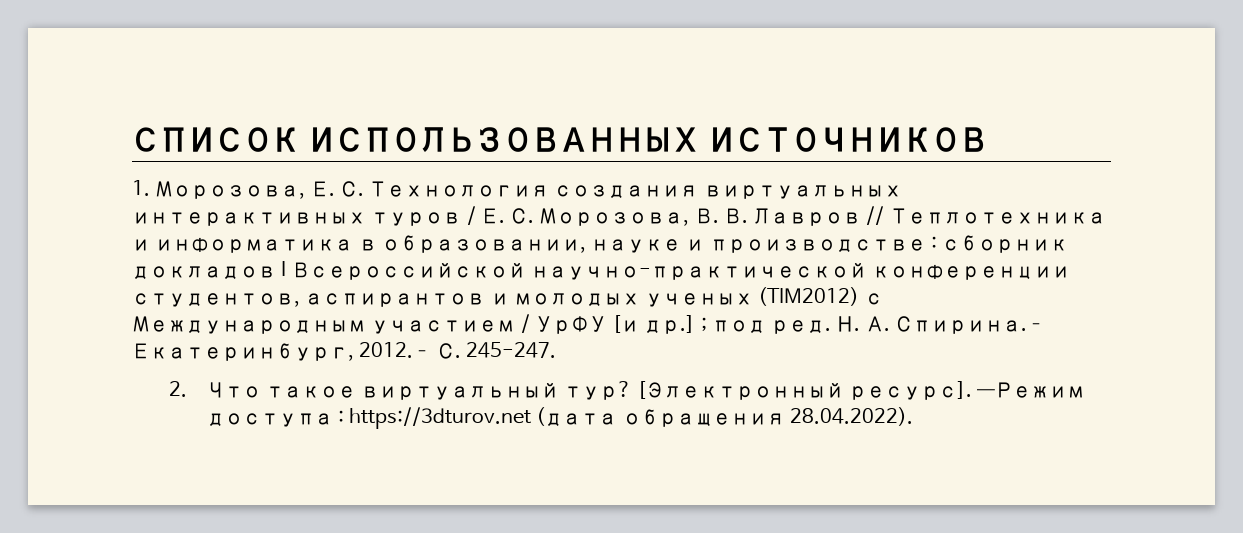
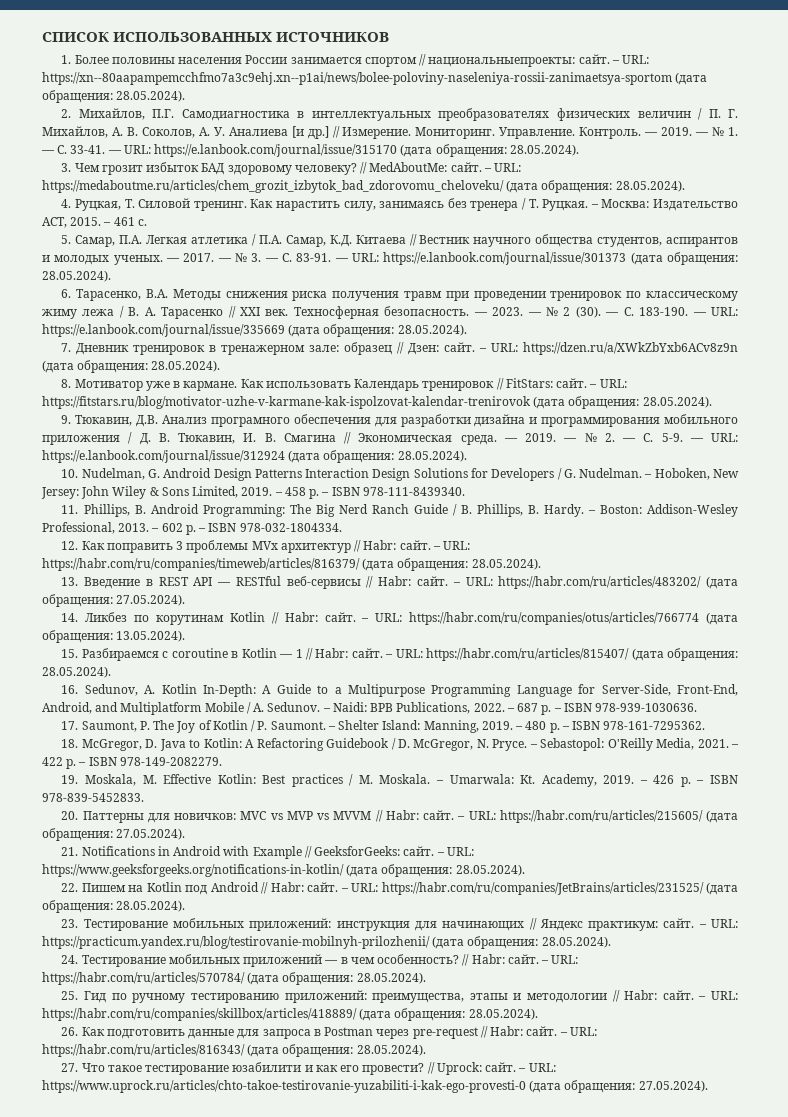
[155,181,902,199] [132,206,1106,226] [132,235,1069,253] [132,261,1071,280] [132,287,883,307] [132,314,1045,334] [132,342,556,361] [169,381,1086,400] [206,407,913,429] Морозова, Е. С. Технология создания виртуальных интерактивных туров / Е. С. Морозова, В. В. Лавров // Теплотехника и информатика в образовании, науке и производстве : сборник докладов I Всероссийской научно-практической конференции студентов, аспирантов и молодых ученых (TIM2012) с Международным участием / УрФУ [и др.] ; под ред. Н. А. Спирина.– Екатеринбург, 2012.– С. 245-247. // 2. Что такое виртуальный тур? [Электронный ресурс]. —Режим доступа : https://3dturov.net (дата обращения 28.04.2022). -> [74,54,650,67] [42,72,708,85] [42,90,186,103] [61,108,739,121] [42,126,739,139] [41,144,579,157] [61,162,522,175] [42,180,685,193] [61,198,738,211] [42,217,147,228] [61,234,738,247] [42,252,738,265] [42,270,111,282] [61,289,739,301] [42,306,739,319] [42,324,467,337] [61,342,738,355] [42,360,221,373] [61,378,627,391] [42,396,712,409] [61,414,739,427] [42,432,738,445] [42,450,467,463] [61,468,739,481] [41,486,465,499] [61,504,738,517] [42,522,342,535] [61,540,471,553] [42,558,541,571] [61,576,738,589] [42,594,186,607] [61,612,739,625] [42,630,186,643] [61,648,738,661] [42,666,111,678] [61,684,738,697] [42,702,698,715] [61,720,706,733] [61,738,740,751] [42,757,222,769] [61,774,738,787] [42,793,144,802] [61,810,739,823] [42,828,186,841] [61,846,474,859] [42,864,525,877] [61,882,738,895] [42,900,186,913] [61,918,738,931] [42,936,611,949] [61,954,579,967] [42,972,426,985] [61,990,739,1003] [42,1008,538,1021] [61,1026,597,1039] [42,1044,426,1057] [61,1062,556,1075] [42,1080,708,1093] Более половины населения России занимается спортом // национальныепроекты: сайт. – URL: https://xn--80aapampemcchfmo7a3c9ehj.xn--p1ai/news/bolee-poloviny-naseleniya-rossii-zanimaetsya-sportom (дата обращения: 28.05.2024). // 2. Михайлов, П.Г. Самодиагностика в интеллектуальных преобразователях физических величин / П. Г. Михайлов, А. В. Соколов, А. У. Аналиева [и др.] // Измерение. Мониторинг. Управление. Контроль. — 2019. — № 1. — С. 33-41. — URL: https://e.lanbook.com/journal/issue/315170 (дата обращения: 28.05.2024). // 3. Чем грозит избыток БАД здоровому человеку? // MedAboutMe: сайт. – URL: https://medaboutme.ru/articles/chem_grozit_izbytok_bad_zdorovomu_cheloveku/ (дата обращения: 28.05.2024). // 4. Руцкая, Т. Силовой тренинг. Как нарастить силу, занимаясь без тренера / Т. Руцкая. – Москва: Издательство АСТ, 2015. – 461 с. // 5. Самар, П.А. Легкая атлетика / П.А. Самар, К.Д. Китаева // Вестник научного общества студентов, аспирантов и молодых ученых. — 2017. — № 3. — С. 83-91. — URL: https://e.lanbook.com/journal/issue/301373 (дата обращения: 28.05.2024). // 6. Тарасенко, В.А. Методы снижения риска получения травм при проведении тренировок по классическому жиму лежа / В. А. Тарасенко // ХХI век. Техносферная безопасность. — 2023. — № 2 (30). — С. 183-190. — URL: https://e.lanbook.com/journal/issue/335669 (дата обращения: 28.05.2024). // 7. Дневник тренировок в тренажерном зале: образец // Дзен: сайт. – URL: https://dzen.ru/a/XWkZbYxb6ACv8z9n (дата обращения: 28.05.2024). // 8. Мотиватор уже в кармане. Как использовать Календарь тренировок // FitStars: сайт. – URL: https://fitstars.ru/blog/motivator-uzhe-v-karmane-kak-ispolzovat-kalendar-trenirovok (дата обращения: 28.05.2024). // 9. Тюкавин, Д.В. Анализ програмного обеспечения для разработки дизайна и программирования мобильного приложения / Д. В. Тюкавин, И. В. Смагина // Экономическая среда. — 2019. — № 2. — С. 5-9. — URL: https://e.lanbook.com/journal/issue/312924 (дата обращения: 28.05.2024). // 10. Nudelman, G. Android Design Patterns Interaction Design Solutions for Developers / G. Nudelman. – Hoboken, New Jersey: John Wiley & Sons Limited, 2019. – 458 p. – ISBN 978-111-8439340. // 11. Phillips, B. Android Programming: The Big Nerd Ranch Guide / B. Phillips, B. Hardy. – Boston: Addison-Wesley Professional, 2013. – 602 p. – ISBN 978-032-1804334. // 12. Как поправить 3 проблемы MVx архитектур // Habr: сайт. – URL: https://habr.com/ru/companies/timeweb/articles/816379/ (дата обращения: 28.05.2024). // 13. Введение в REST API — RESTful веб-сервисы // Habr: сайт. – URL: https://habr.com/ru/articles/483202/ (дата обращения: 27.05.2024). // 14. Ликбез по корутинам Kotlin // Habr: сайт. – URL: https://habr.com/ru/companies/otus/articles/766774 (дата обращения: 13.05.2024). // 15. Разбираемся с coroutine в Kotlin — 1 // Habr: сайт. – URL: https://habr.com/ru/articles/815407/ (дата обращения: 28.05.2024). // 16. Sedunov, A. Kotlin In-Depth: A Guide to a Multipurpose Programming Language for Server-Side, Front-End, Android, and Multiplatform Mobile / A. Sedunov. – Naidi: BPB Publications, 2022. – 687 p. – ISBN 978-939-1030636. // 17. Saumont, P. The Joy of Kotlin / P. Saumont. – Shelter Island: Manning, 2019. – 480 p. – ISBN 978-161-7295362. // 18. McGregor, D. Java to Kotlin: A Refactoring Guidebook / D. McGregor, N. Pryce. – Sebastopol: O'Reilly Media, 2021. – 422 p. – ISBN 978-149-2082279. // 19. Moskala, M. Effective Kotlin: Best practices / M. Moskala. – Umarwala: Kt. Academy, 2019. – 426 p. – ISBN 978-839-5452833. // 20. Паттерны для новичков: MVC vs MVP vs MVVM // Habr: сайт. – URL: https://habr.com/ru/articles/215605/ (дата обращения: 27.05.2024). // 21. Notifications in Android with Example // GeeksforGeeks: сайт. – URL: https://www.geeksforgeeks.org/notifications-in-kotlin/ (дата обращения: 28.05.2024). // 22. Пишем на Kotlin под Android // Habr: сайт. – URL: https://habr.com/ru/companies/JetBrains/articles/231525/ (дата обращения: 28.05.2024). // 23. Тестирование мобильных приложений: инструкция для начинающих // Яндекс практикум: сайт. – URL: https://practicum.yandex.ru/blog/testirovanie-mobilnyh-prilozhenii/ (дата обращения: 28.05.2024). // 24. Тестирование мобильных приложений — в чем особенность? // Habr: сайт. – URL: https://habr.com/ru/articles/570784/ (дата обращения: 28.05.2024). // 25. Гид по ручному тестированию приложений: преимущества, этапы и методологии // Habr: сайт. – URL: https://habr.com/ru/companies/skillbox/articles/418889/ (дата обращения: 28.05.2024). // 26. Как подготовить данные для запроса в Postman через pre-request // Habr: сайт. – URL: https://habr.com/ru/articles/816343/ (дата обращения: 28.05.2024). // 27. Что такое тестирование юзабилити и как его провести? // Uprock: сайт. – URL: https://www.uprock.ru/articles/chto-takoe-testirovanie-yuzabiliti-i-kak-ego-provesti-0 (дата обращения: 27.05.2024).

